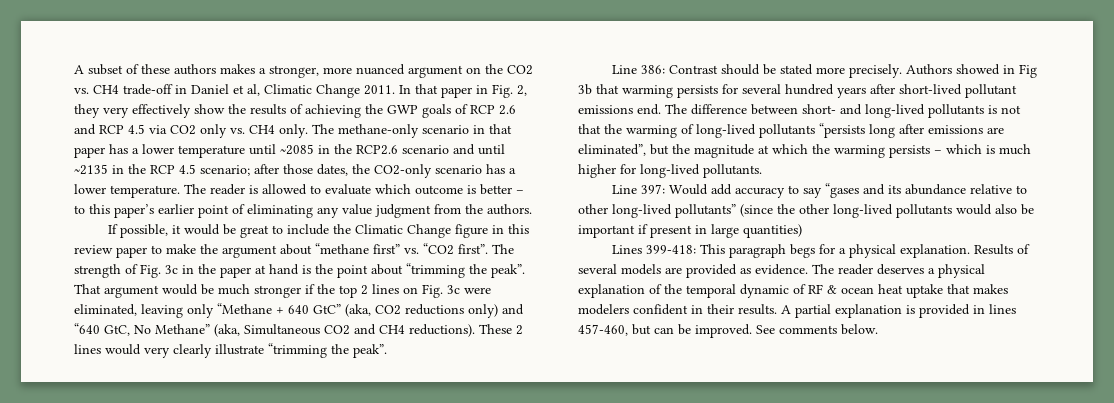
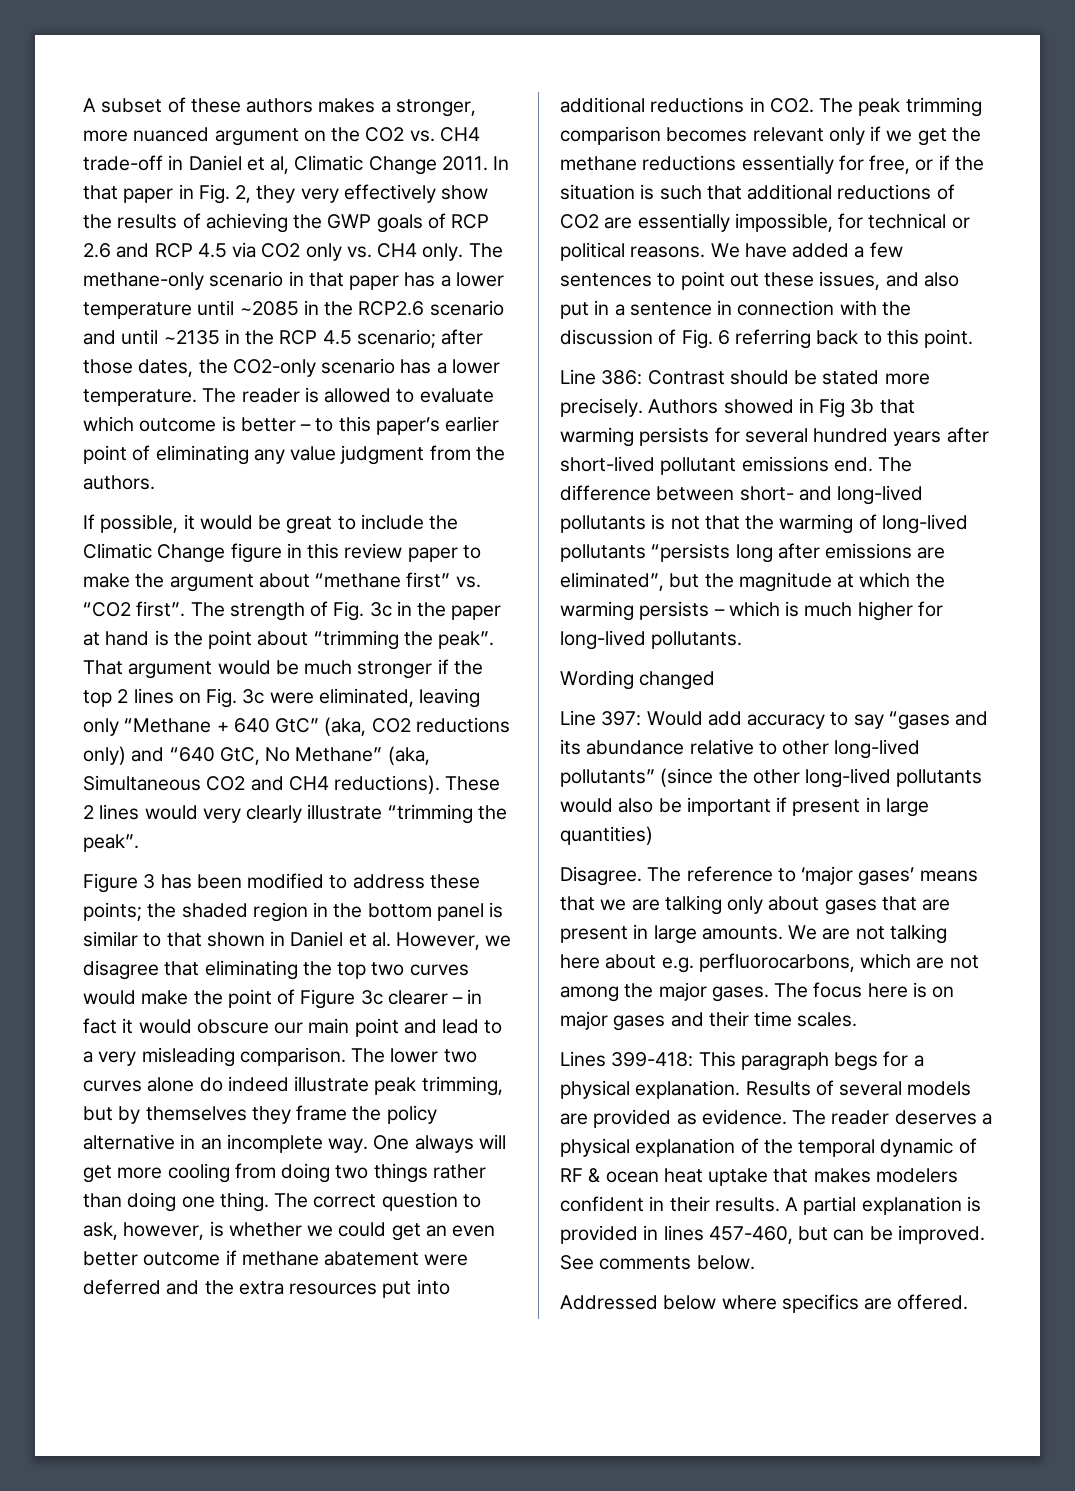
(387, 351) none -> [83,873,480,893] [83,902,504,922] [83,931,512,950] [83,960,469,980] [83,989,483,1009] [83,1018,503,1037] [83,1047,477,1067] [83,1076,503,1096] [83,1105,437,1124] [83,1134,506,1153] [83,1163,486,1183] [83,1192,481,1212] [83,1221,496,1241] [83,1250,469,1266] [83,1279,450,1298] [560,97,982,117] [560,126,981,146] [560,155,984,174] [560,184,955,200] [560,213,970,232] [560,242,903,261] [560,271,959,290] [560,300,911,319] [560,329,974,349] // Figure 3 has been modified to address these points; the shaded region in the bottom panel is similar to that shown in Daniel et al. However, we disagree that eliminating the top two curves would make the point of Figure 3c clearer – in fact it would obscure our main point and lead to a very misleading comparison. The lower two curves alone do indeed illustrate peak trimming, but by themselves they frame the policy alternative in an incomplete way. One always will get more cooling from doing two things rather than doing one thing. The correct question to ask, however, is whether we could get an even better outcome if methane abatement were deferred and the extra resources put into additional reductions in CO2. The peak trimming comparison becomes relevant only if we get the methane reductions essentially for free, or if the situation is such that additional reductions of CO2 are essentially impossible, for technical or political reasons. We have added a few sentences to point out these issues, and also put in a sentence in connection with the discussion of Fig. 6 referring back to this point.
(762, 171) none -> [560,670,716,690] // Wording changed
(802, 231) none -> [560,866,978,886] [560,895,951,915] [560,924,947,944] [560,953,979,973] [560,982,955,1002] [560,1011,858,1031] // Disagree. The reference to ‘major gases’ means that we are talking only about gases that are present in large amounts. We are not talking here about e.g. perfluorocarbons, which are not among the major gases. The focus here is on major gases and their time scales.
(878, 329) none -> [560,1294,969,1313] // Addressed below where specifics are offered.

